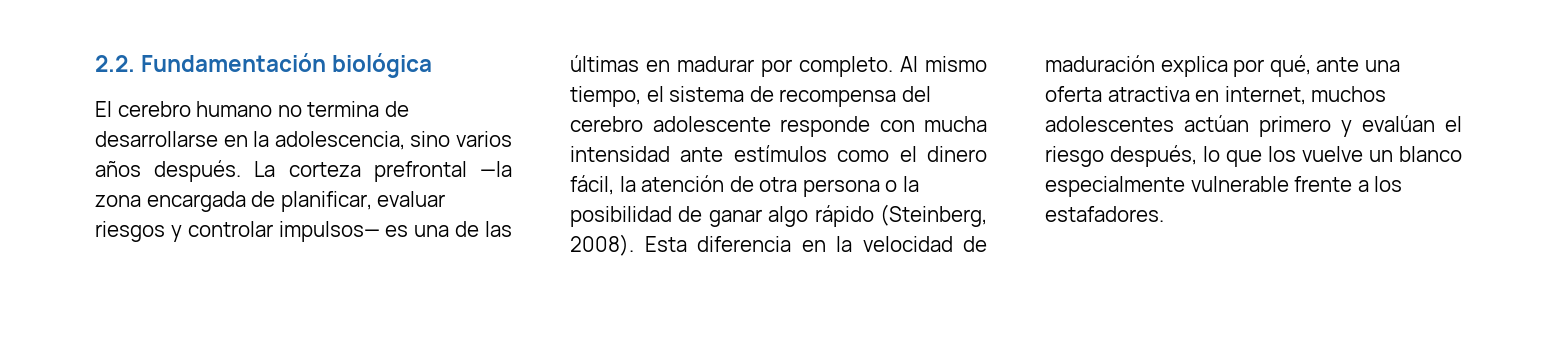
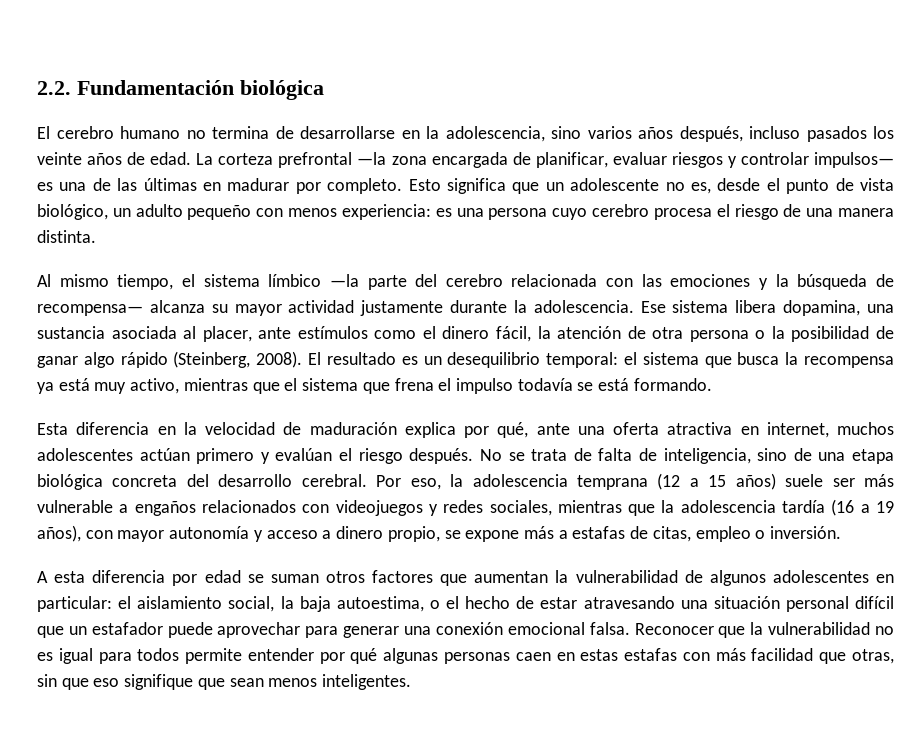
[154,160,242,182] después. -> [679,126,894,142] [37,152,192,165] después, incluso pasados los veinte años de edad.
(893, 66) none -> [408,178,894,194] [37,204,895,220] [37,230,96,243] Esto significa que un adolescente no es, desde el punto de vista biológico, un adulto pequeño con menos experiencia: es una persona cuyo cerebro procesa el riesgo de una manera distinta. //
[749,86,931,107] [570,116,987,137] [570,146,670,162] de recompensa del cerebro adolescente responde con mucha intensidad -> [268,274,894,290] [37,300,894,316] [37,326,252,342] límbico —la parte del cerebro relacionada con las emociones y la búsqueda de recompensa— alcanza su mayor actividad justamente durante la adolescencia. Ese sistema libera dopamina, una sustancia asociada al placer,
(634, 245) none -> [308,352,894,368] [37,378,712,394] El resultado es un desequilibrio temporal: el sistema que busca la recompensa ya está muy activo, mientras que el sistema que frena el impulso todavía se está formando. //
[1110,145,1462,167] [1045,176,1403,197] [1045,206,1164,222] después, lo que los vuelve un blanco especialmente vulnerable frente a los estafadores. -> [409,448,894,464] [37,473,894,490] [37,499,894,516] [37,525,842,542] [37,570,894,586] [37,596,894,612] [37,622,895,638] [37,648,895,664] [37,674,412,690] después. No se trata de falta de inteligencia, sino de una etapa biológica concreta del desarrollo cerebral. Por eso, la adolescencia temprana (12 a 15 años) suele ser más vulnerable a engaños relacionados con videojuegos y redes sociales, mientras que la adolescencia tardía (16 a 19 años), con mayor autonomía y acceso a dinero propio, se expone más a estafas de citas, empleo o inversión. // A esta diferencia por edad se suman otros factores que aumentan la vulnerabilidad de algunos adolescentes en particular: el aislamiento social, la baja autoestima, o el hecho de estar atravesando una situación personal difícil que un estafador puede aprovechar para generar una conexión emocional falsa. Reconocer que la vulnerabilidad no es igual para todos permite entender por qué algunas personas caen en estas estafas con más facilidad que otras, sin que eso signifique que sean menos inteligentes.

